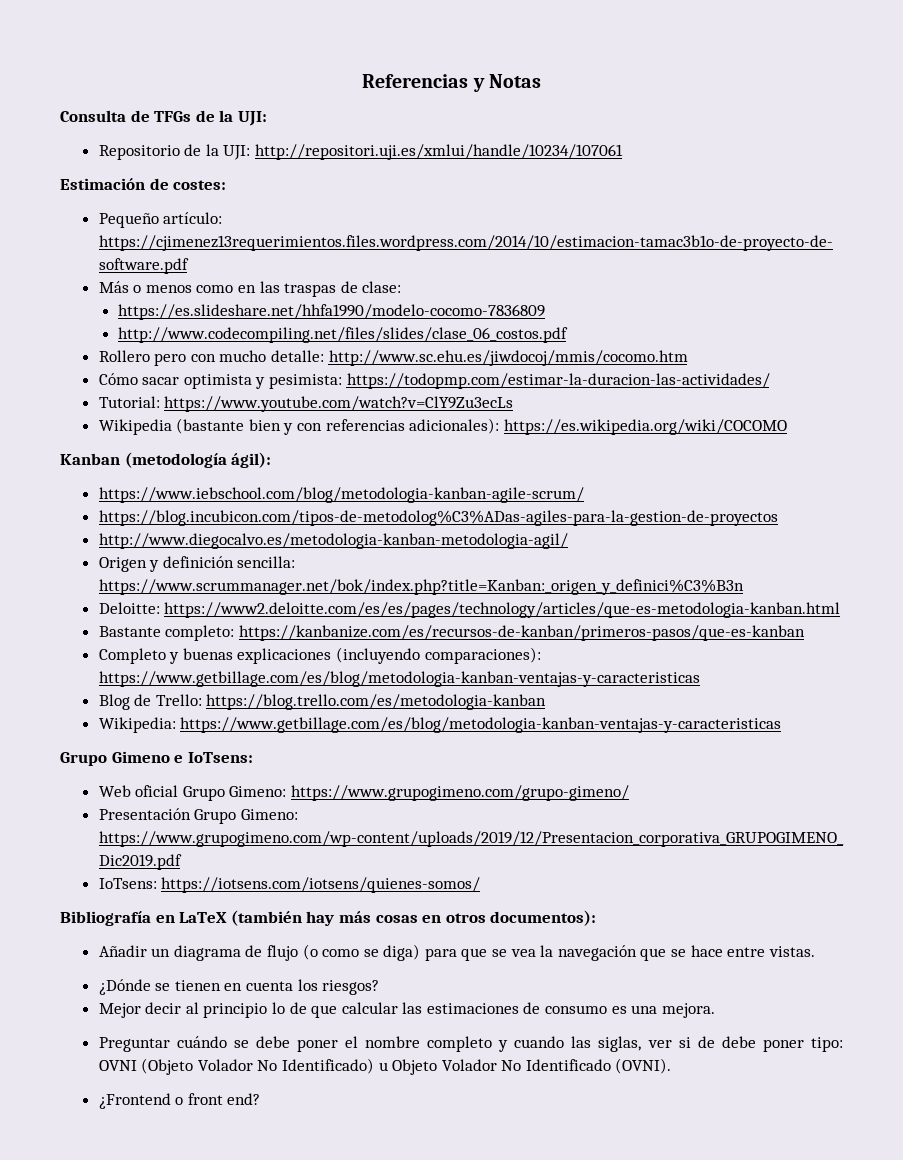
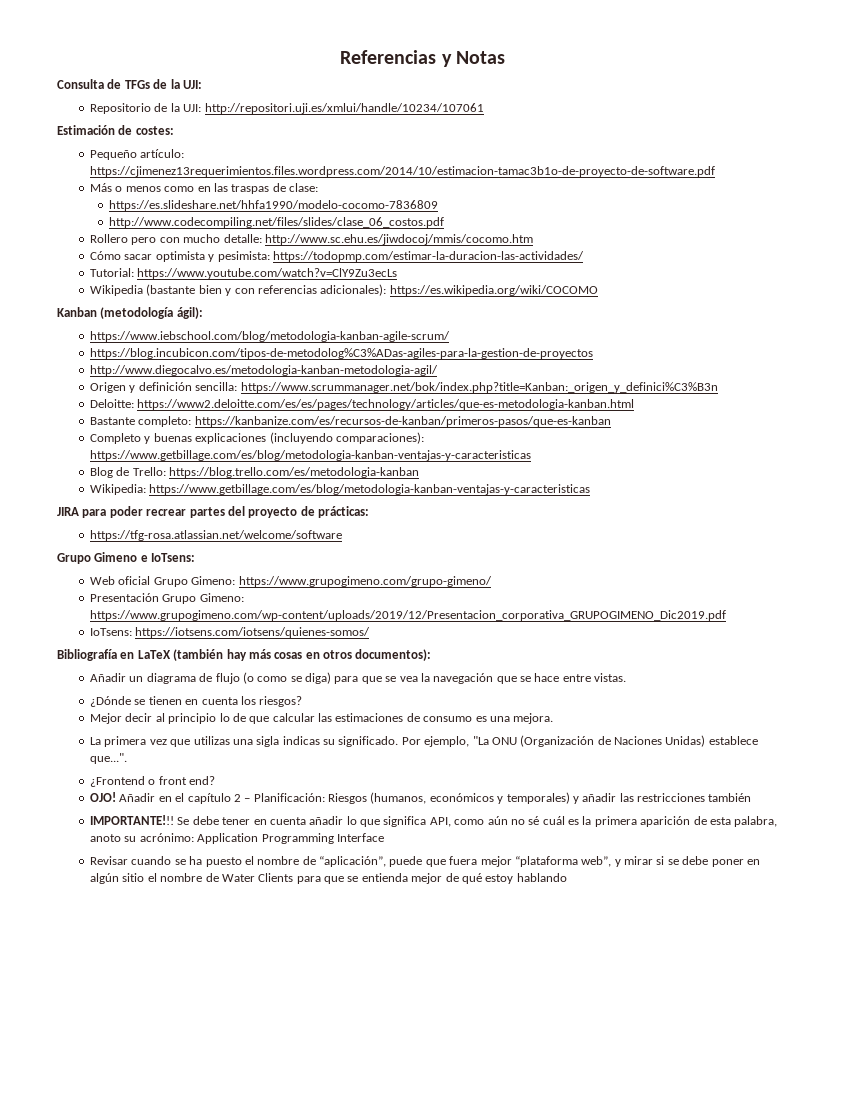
(782, 725) none -> [57,506,369,518] [90,530,343,541] // JIRA para poder recrear partes del proyecto de prácticas: // https://tfg-rosa.atlassian.net/welcome/software
[98,1036,843,1052] [98,1058,672,1075] [98,1093,261,1109] Preguntar cuándo se debe poner el nombre completo y cuando las siglas, ver si de debe poner tipo: OVNI (Objeto Volador No Identificado) u Objeto Volador No Identificado (OVNI). // ¿Frontend o front end? -> [90,735,758,747] [90,753,128,764] [90,776,216,787] [90,792,752,804] [90,815,778,827] [90,833,384,844] [90,856,760,867] [90,873,567,884] La primera vez que utilizas una sigla indicas su significado. Por ejemplo, "La ONU (Organización de Naciones Unidas) establece que...". // ¿Frontend o front end? // OJO! Añadir en el capítulo 2 – Planificación: Riesgos (humanos, económicos y temporales) y añadir las restricciones también // IMPORTANTE!!! Se debe tener en cuenta añadir lo que significa API, como aún no sé cuál es la primera aparición de esta palabra, anoto su acrónimo: Application Programming Interface // Revisar cuando se ha puesto el nombre de “aplicación”, puede que fuera mejor “plataforma web”, y mirar si se debe poner en algún sitio el nombre de Water Clients para que se entienda mejor de qué estoy hablando

